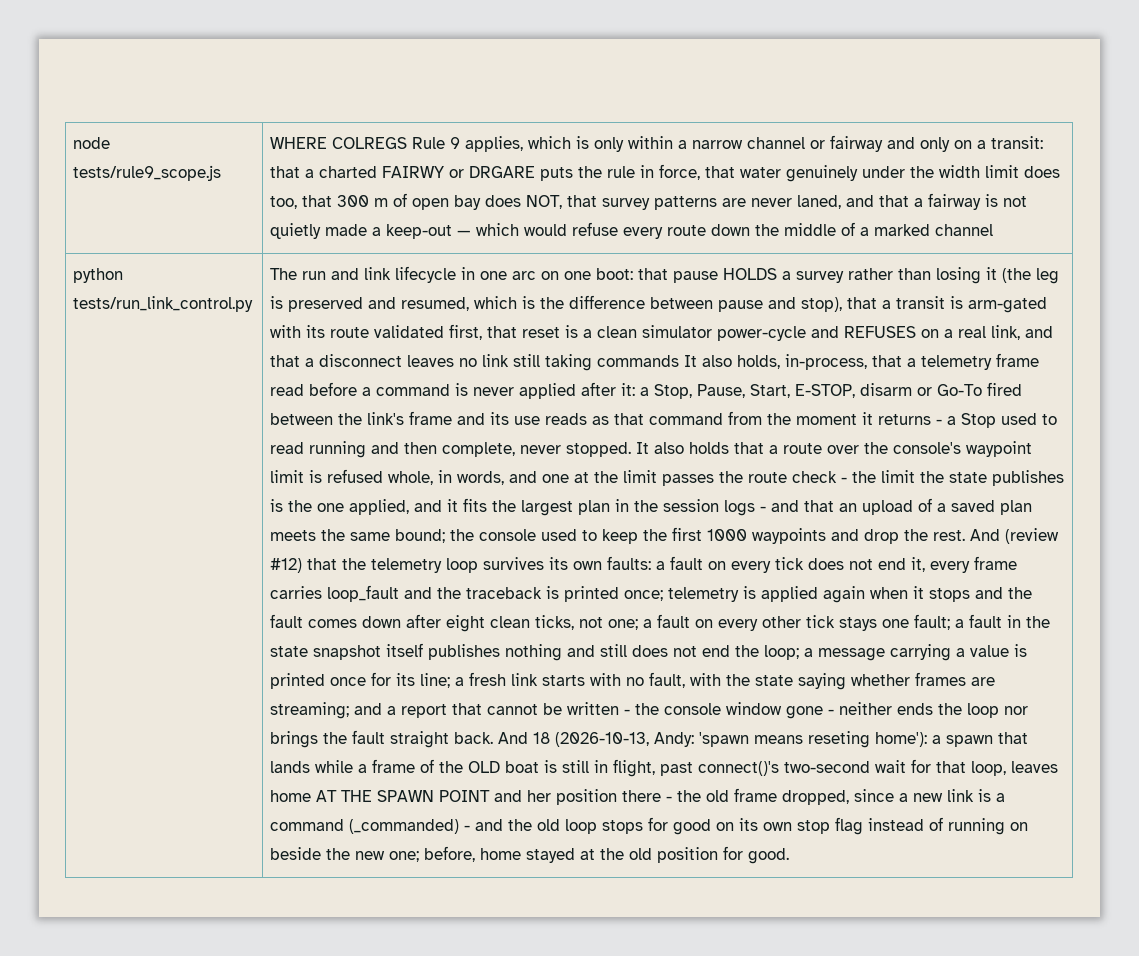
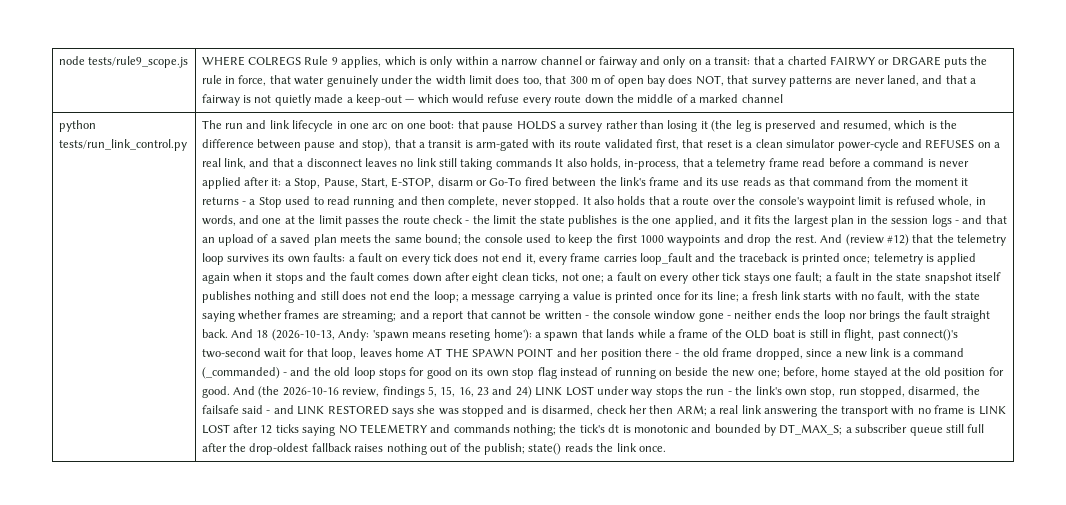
(790, 856) none -> [232,386,980,398] [201,405,1006,417] [201,424,985,436] [201,443,666,455] And (the 2026-10-16 review, findings 5, 15, 16, 23 and 24) LINK LOST under way stops the run - the link's own stop, run stopped, disarmed, the failsafe said - and LINK RESTORED says she was stopped and is disarmed, check her then ARM; a real link answering the transport with no frame is LINK LOST after 12 ticks saying NO TELEMETRY and commands nothing; the tick's dt is monotonic and bounded by DT_MAX_S; a subscriber queue still full after the drop-oldest fallback raises nothing out of the publish; state() reads the link once.

